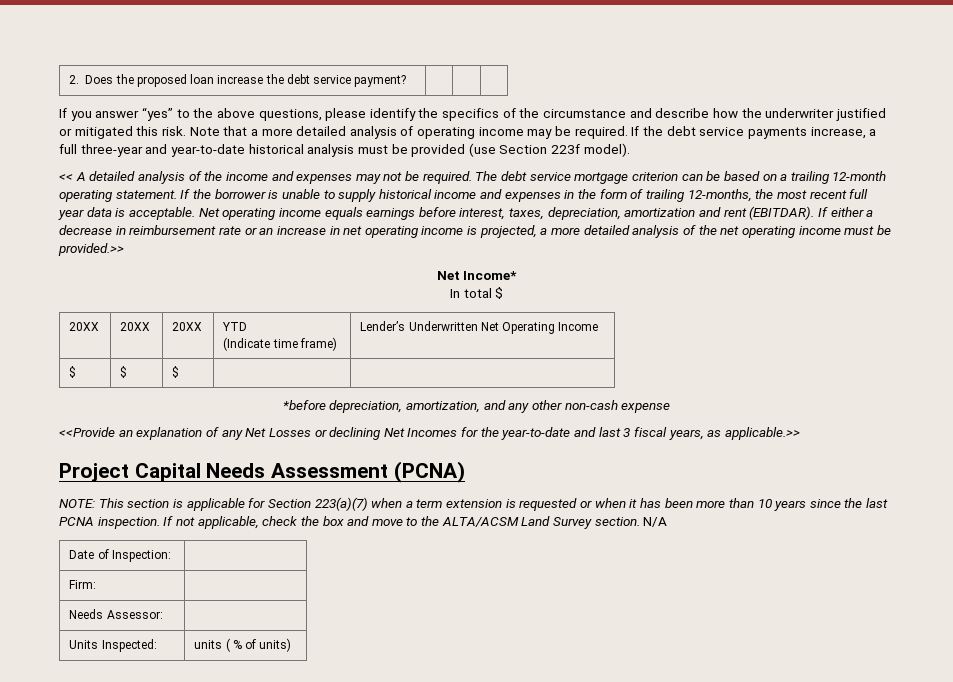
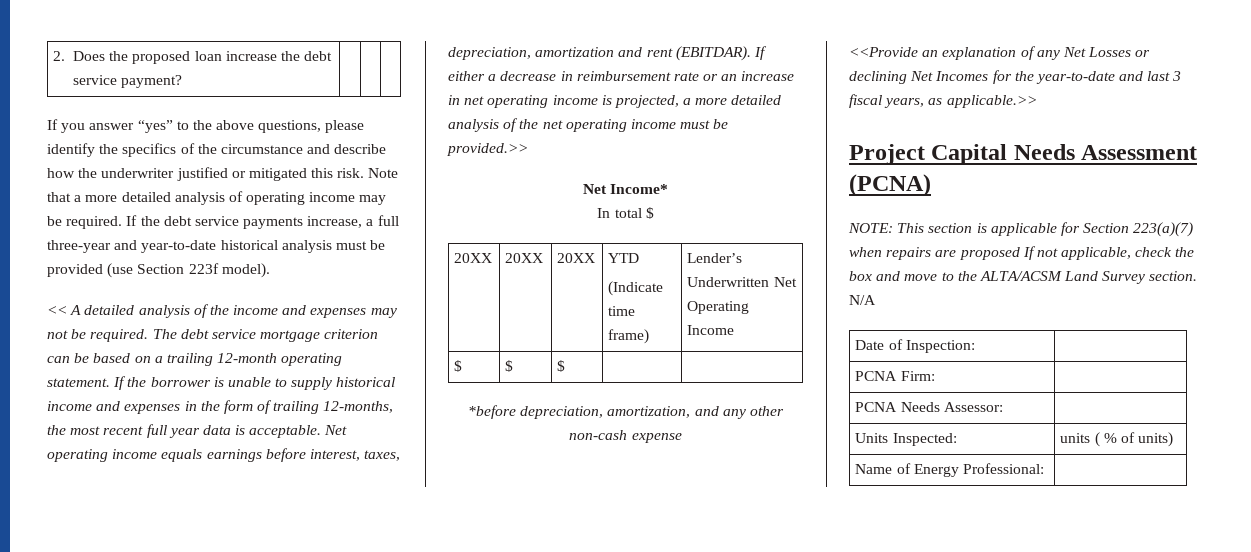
[405,498,889,511] [59,517,160,529] a term extension is requested or when it has been more than 10 years since the last PCNA inspection. -> [886,247,1020,260] repairs are proposed
(171, 556) none -> [855,371,898,381] PCNA
(97, 584) none -> [855,402,898,412] PCNA
(292, 645) none -> [855,463,1044,477] // Name of Energy Professional: |

